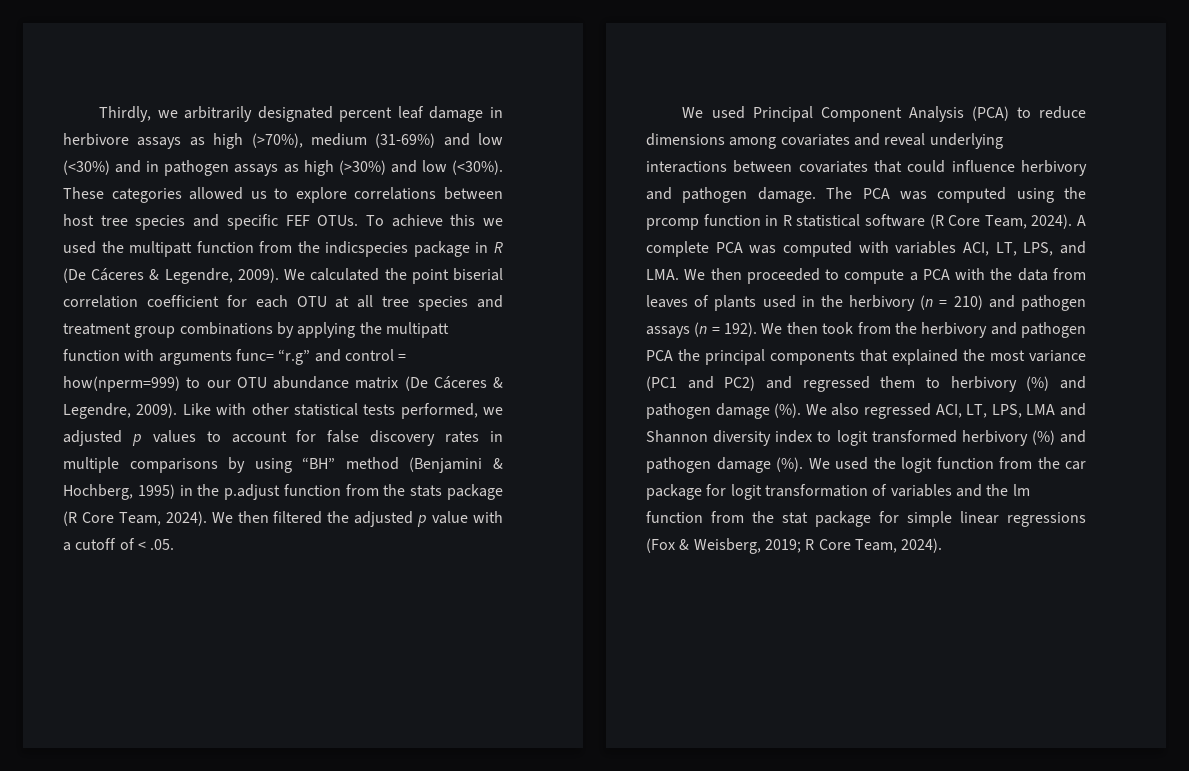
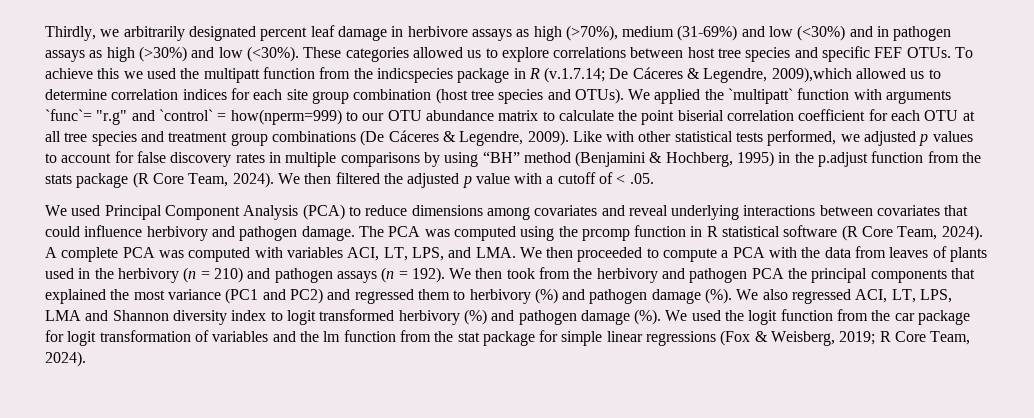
[63,268,380,284] (De Cáceres & Legendre, 2009). We calculated -> [544,67,941,83] [45,88,952,104] [45,109,614,125] (v.1.7.14; De Cáceres & Legendre, 2009),which allowed us to determine correlation indices for each site group combination (host tree species and OTUs). We applied the `multipatt` function with arguments `func`= "r.g" and `control` = how(nperm=999) to our OTU abundance matrix to calculate
[276,322,449,338] [63,349,407,365] [63,376,399,392] by applying the multipatt function with arguments func= “r.g” and control = how(nperm=999) to our OTU abundance matrix -> (356, 136) none

